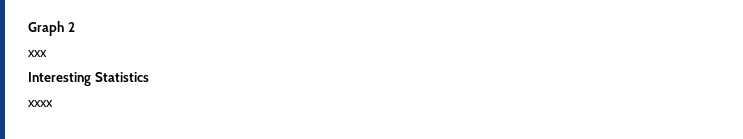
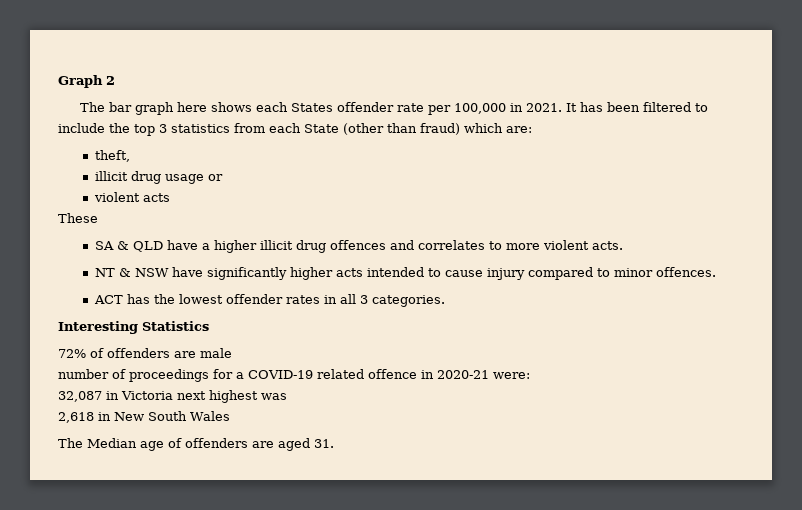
[28,50,47,57] [28,72,149,86] [28,100,53,107] xxx // Interesting Statistics // xxxx -> [80,102,709,115] [58,123,532,136] [95,150,131,162] [95,171,224,184] [94,192,171,202] [58,213,98,223] [95,240,624,253] [95,267,717,280] [94,294,446,307] [58,321,209,334] [58,348,232,358] [58,369,530,382] [58,390,287,403] [58,411,230,423] [58,438,334,451] The bar graph here shows each States offender rate per 100,000 in 2021. It has been filtered to include the top 3 statistics from each State (other than fraud) which are: // theft, // illicit drug usage or // violent acts // These // SA & QLD have a higher illicit drug offences and correlates to more violent acts. // NT & NSW have significantly higher acts intended to cause injury compared to minor offences. // ACT has the lowest offender rates in all 3 categories. // Interesting Statistics // 72% of offenders are male // number of proceedings for a COVID-19 related offence in 2020-21 were: // 32,087 in Victoria next highest was // 2,618 in New South Wales // The Median age of offenders are aged 31.

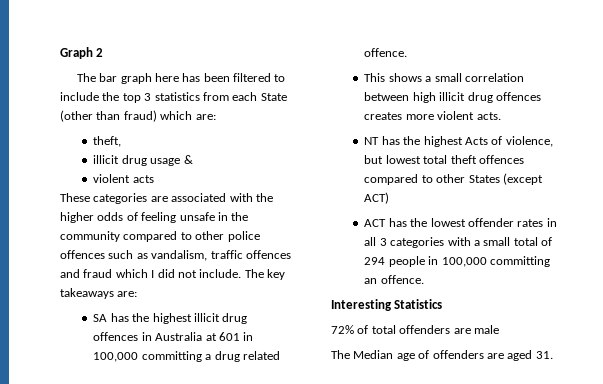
[211,102,578,115] shows each States offender rate per 100,000 in 2021. It -> (179, 77) none
[208,174,224,181] or -> [183,155,193,164] &
[95,240,624,253] [95,267,717,280] // SA & QLD have a higher illicit drug offences and correlates to more violent acts. // NT & NSW have significantly higher acts intended to cause injury compared to minor offences. -> [93,193,273,204] [60,212,249,223] [60,231,260,242] [60,250,291,261] [60,269,285,280] [60,288,138,299] [93,313,248,324] [93,332,254,341] [93,351,280,362] [364,48,408,57] [364,73,524,82] [364,92,541,103] [364,111,501,120] [364,136,553,147] [364,155,524,164] [364,173,543,185] [364,192,390,204] categories are associated with the higher odds of feeling unsafe in the community compared to other police offences such as vandalism, traffic offences and fraud which I did not include. The key takeaways are: // SA has the highest illicit drug offences in Australia at 601 in 100,000 committing a drug related offence. // This shows a small correlation between high illicit drug offences creates more violent acts. // NT has the highest Acts of violence, but lowest total theft offences compared to other States (except ACT)
[372,295,446,307] categories. -> [390,237,553,248] [364,256,550,267] [364,275,424,284] categories with a small total of 294 people in 100,000 committing an offence.
(104, 353) none -> [371,325,396,334] total
[58,369,530,382] [58,390,287,403] [58,411,230,423] // number of proceedings for a COVID-19 related offence in 2020-21 were: // 32,087 in Victoria next highest was // 2,618 in New South Wales -> (499, 329) none

